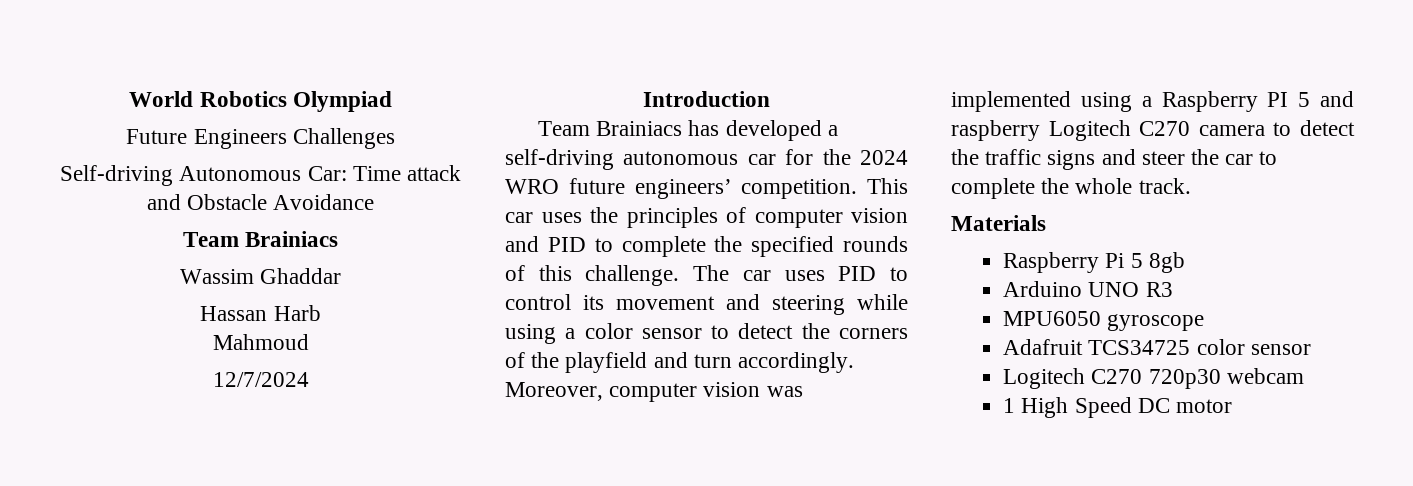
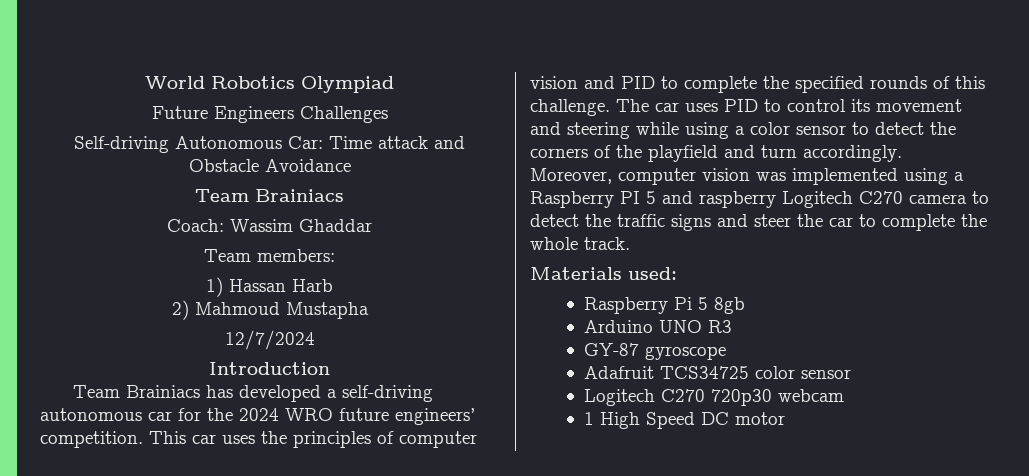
(339, 239) none -> [167,219,224,232] Coach:
(342, 276) none -> [204,249,335,262] [206,277,223,297] Team members: // 1)
(321, 313) none -> [171,300,189,320] 2)
(309, 342) none -> [285,302,369,319] Mustapha
(1046, 223) none -> [628,267,677,280] used:
[1003,311,1102,326] MPU6050 -> [583,343,639,356] GY-87

